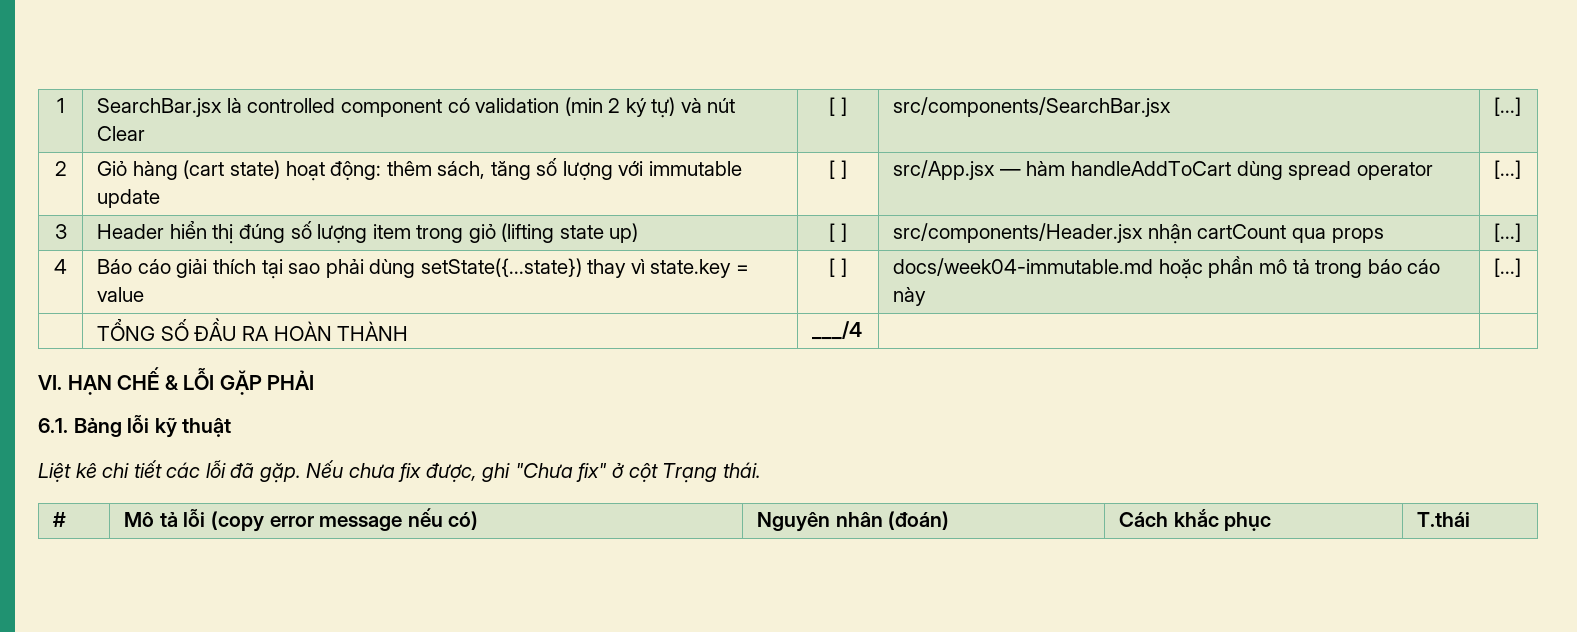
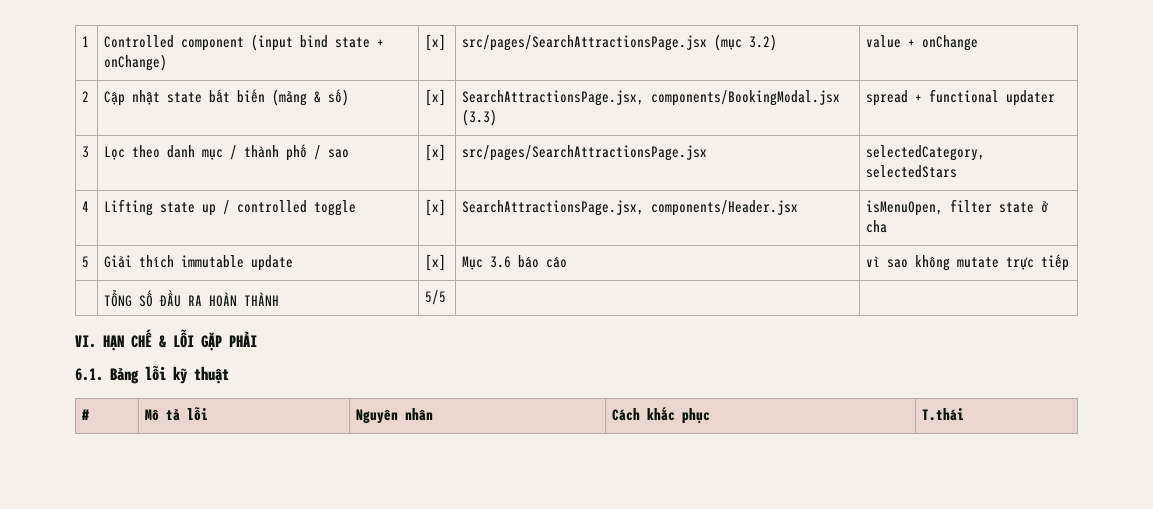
[57,98,64,113] [97,97,736,118] [97,126,146,141] [829,97,847,116] [893,97,1172,117] [1494,97,1522,116] [54,161,67,176] [97,158,742,181] [97,189,161,208] [829,160,847,179] [893,160,1433,180] [1494,160,1522,179] [54,224,67,239] [97,221,639,244] [829,223,847,242] [893,223,1384,244] [1494,223,1522,242] [54,259,67,274] [97,258,749,279] [97,287,145,302] [829,258,847,277] [893,256,1441,279] [893,287,927,306] [1494,258,1522,277] 1 | SearchBar.jsx là controlled component có validation (min 2 ký tự) và nút Clear | [ ] | src/components/SearchBar.jsx | [...] // 2 | Giỏ hàng (cart state) hoạt động: thêm sách, tăng số lượng với immutable update | [ ] | src/App.jsx — hàm handleAddToCart dùng spread operator | [...] // 3 | Header hiển thị đúng số lượng item trong giỏ (lifting state up) | [ ] | src/components/Header.jsx nhận cartCount qua props | [...] // 4 | Báo cáo giải thích tại sao phải dùng setState({...state}) thay vì state.key = value | [ ] | docs/week04-immutable.md hoặc phần mô tả trong báo cáo này | [...] -> [82,36,90,47] [104,34,385,51] [104,54,168,71] [425,34,447,51] [462,34,778,51] [866,35,979,51] [82,91,90,102] [104,89,350,106] [425,89,447,106] [462,90,841,106] [462,109,498,126] [866,89,1056,106] [82,146,90,158] [104,144,350,161] [425,144,447,161] [462,145,708,161] [866,145,986,161] [866,165,958,178] [82,201,90,212] [104,199,357,216] [425,199,447,216] [462,200,799,216] [866,199,1049,216] [866,220,888,233] [82,256,90,268] [104,255,294,271] [425,254,447,271] [462,255,568,270] [866,254,1070,271] 1 | Controlled component (input bind state + onChange) | [x] | src/pages/SearchAttractionsPage.jsx (mục 3.2) | value + onChange // 2 | Cập nhật state bất biến (mảng & số) | [x] | SearchAttractionsPage.jsx, components/BookingModal.jsx (3.3) | spread + functional updater // 3 | Lọc theo danh mục / thành phố / sao | [x] | src/pages/SearchAttractionsPage.jsx | selectedCategory, selectedStars // 4 | Lifting state up / controlled toggle | [x] | SearchAttractionsPage.jsx, components/Header.jsx | isMenuOpen, filter state ở cha // 5 | Giải thích immutable update | [x] | Mục 3.6 báo cáo | vì sao không mutate trực tiếp
[812,321,863,340] ___/4 -> [425,290,447,305] 5/5
[38,460,761,483] // Liệt kê chi tiết các lỗi đã gặp. Nếu chưa fix được, ghi "Chưa fix" ở cột Trạng thái. -> (229, 375) none
[210,508,479,532] (copy error message nếu có) -> (209, 414) none
[888,511,950,530] (đoán) -> (434, 414) none

